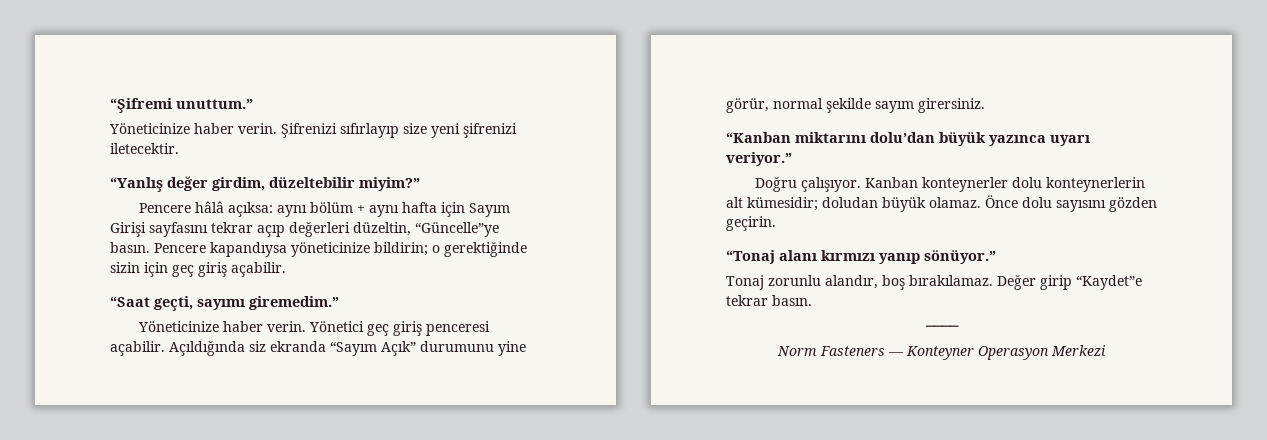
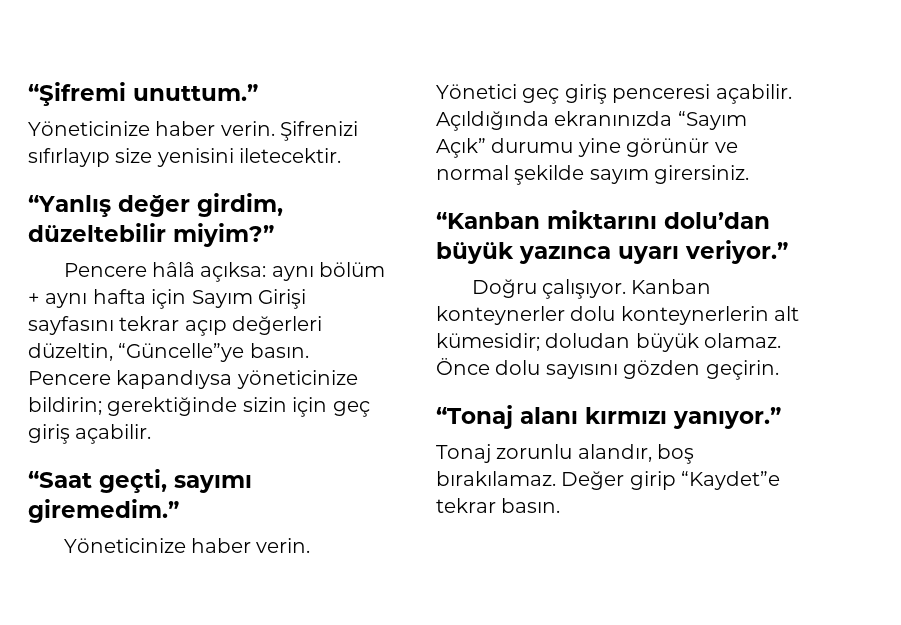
[431,123,517,138] yeni şifrenizi -> [156,148,234,167] yenisini
[432,245,440,253] o -> (102, 406) none
[249,341,526,356] [726,98,769,113] siz ekranda “Sayım Açık” durumunu yine görür, -> [554,111,747,130] [436,138,738,158] ekranınızda “Sayım Açık” durumu yine görünür ve
[879,250,996,264] yanıp sönüyor.” -> [673,407,781,429] yanıyor.”
[924,325,959,331] [777,345,1106,360] // ──── // Norm Fasteners — Konteyner Operasyon Merkezi -> (561, 505) none

